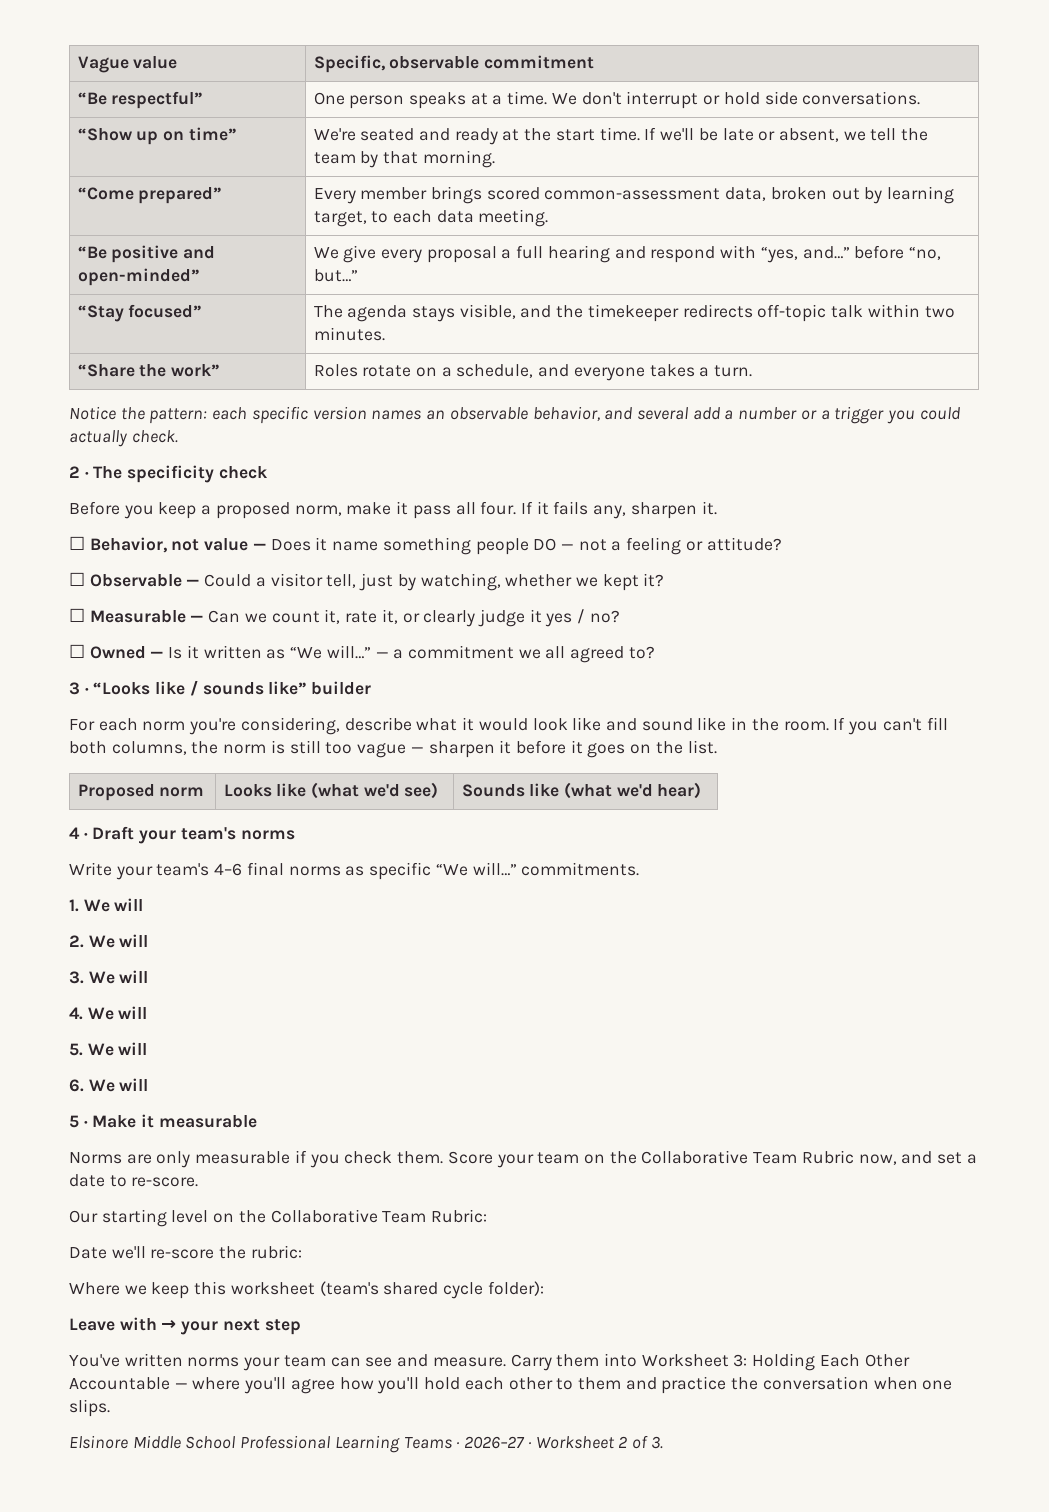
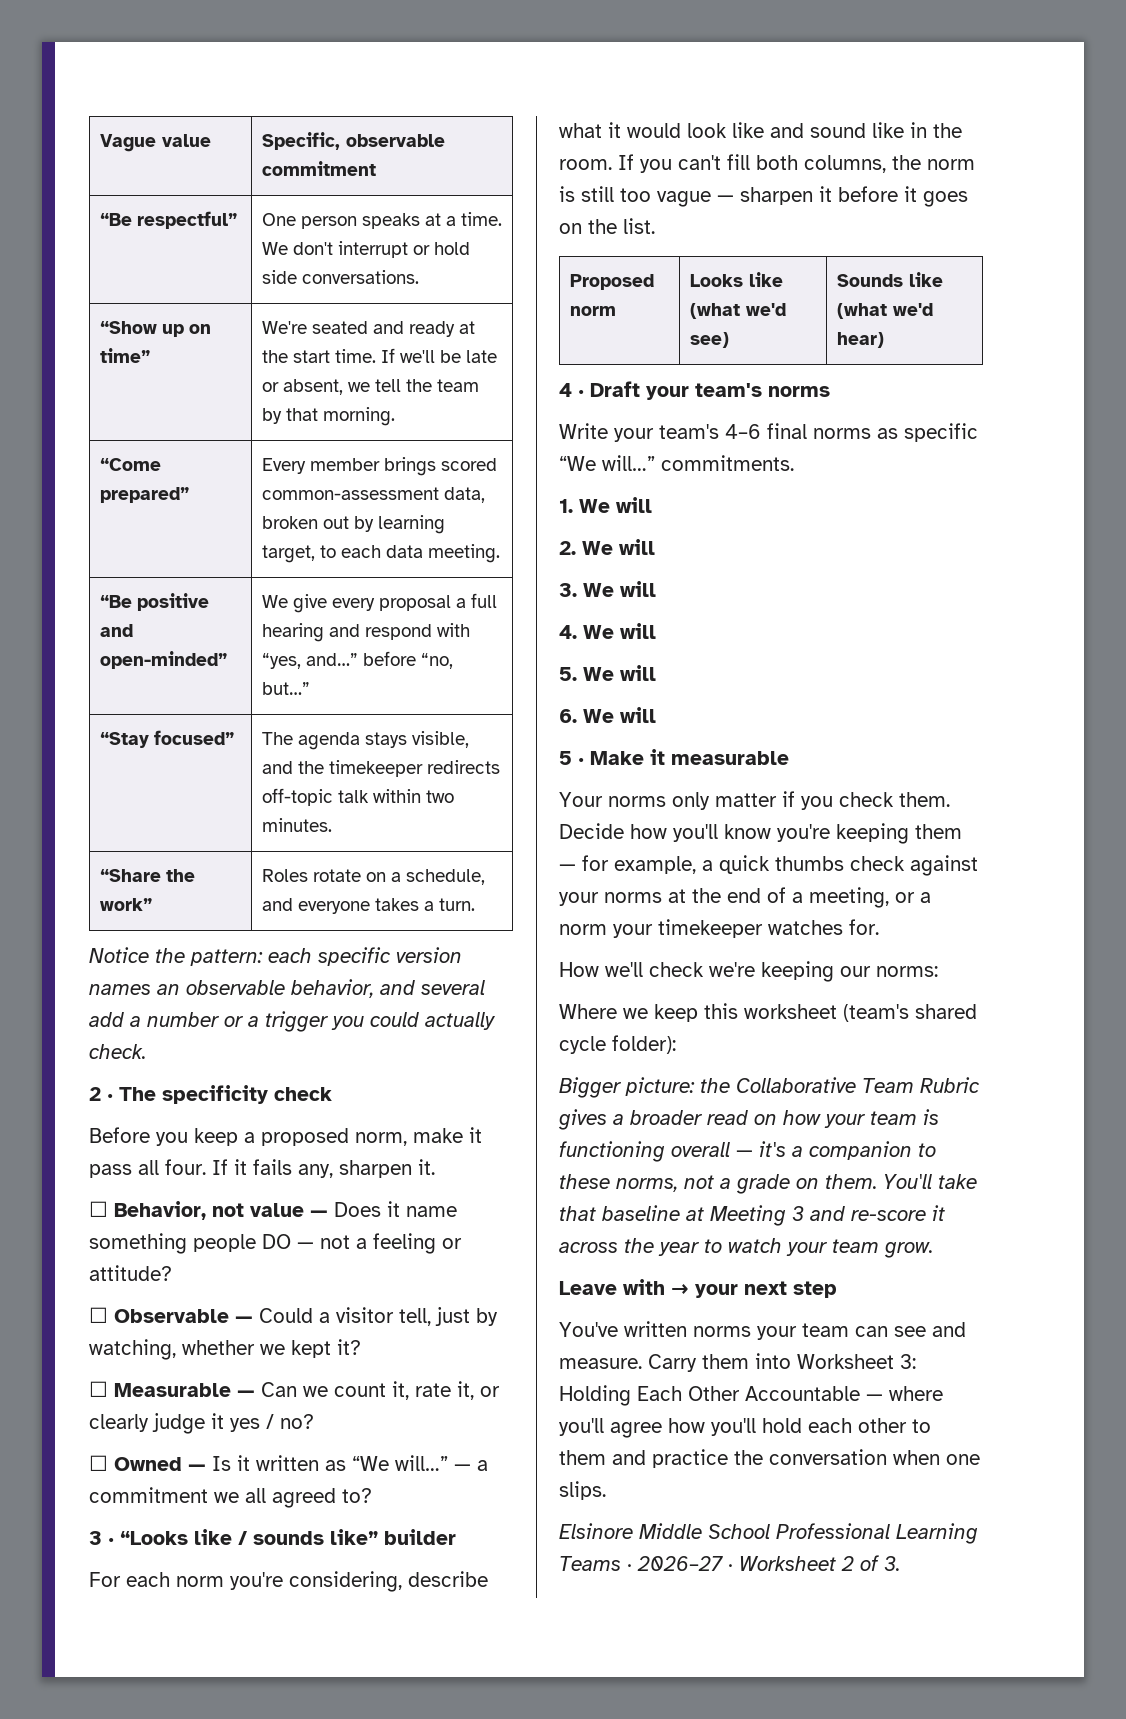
[69,1150,977,1168] [69,1174,199,1187] [69,1209,488,1227] [69,1245,302,1259] Norms are only measurable if you check them. Score your team on the Collaborative Team Rubric now, and set a date to re-score. // Our starting level on the Collaborative Team Rubric: // Date we'll re-score the rubric: -> [559,791,950,810] [559,823,962,844] [559,855,978,876] [559,887,931,908] [559,919,879,938] [559,961,938,982] Your norms only matter if you check them. Decide how you'll know you're keeping them — for example, a quick thumbs check against your norms at the end of a meeting, or a norm your timekeeper watches for. // How we'll check we're keeping our norms:
(544, 1288) none -> [559,1077,980,1098] [558,1109,939,1130] [559,1141,936,1162] [559,1174,977,1194] [559,1205,945,1226] [559,1238,933,1258] // Bigger picture: the Collaborative Team Rubric gives a broader read on how your team is functioning overall — it's a companion to these norms, not a grade on them. You'll take that baseline at Meeting 3 and re-score it across the year to watch your team grow.

